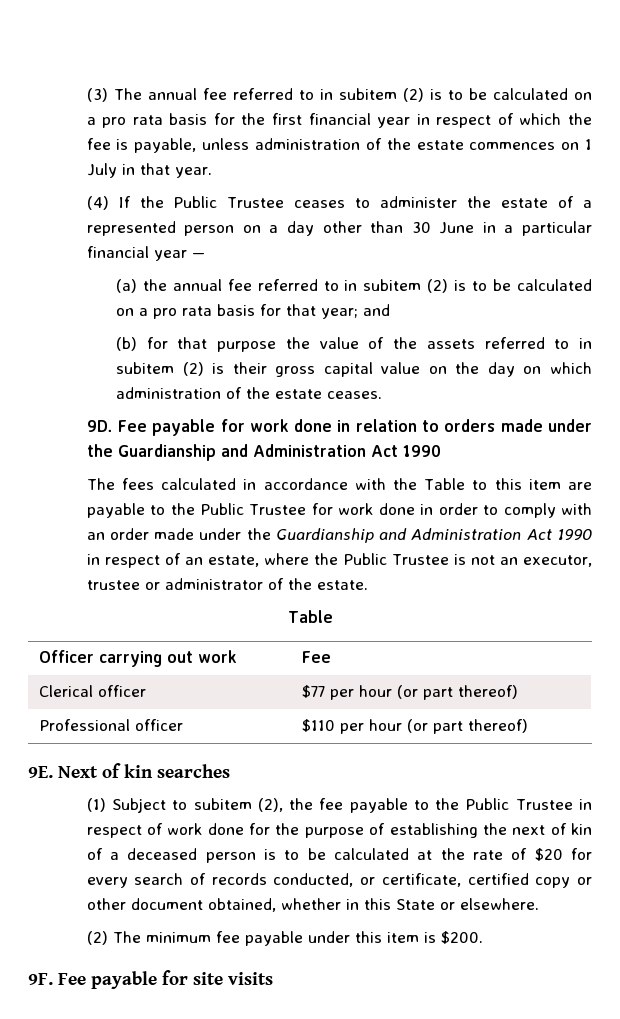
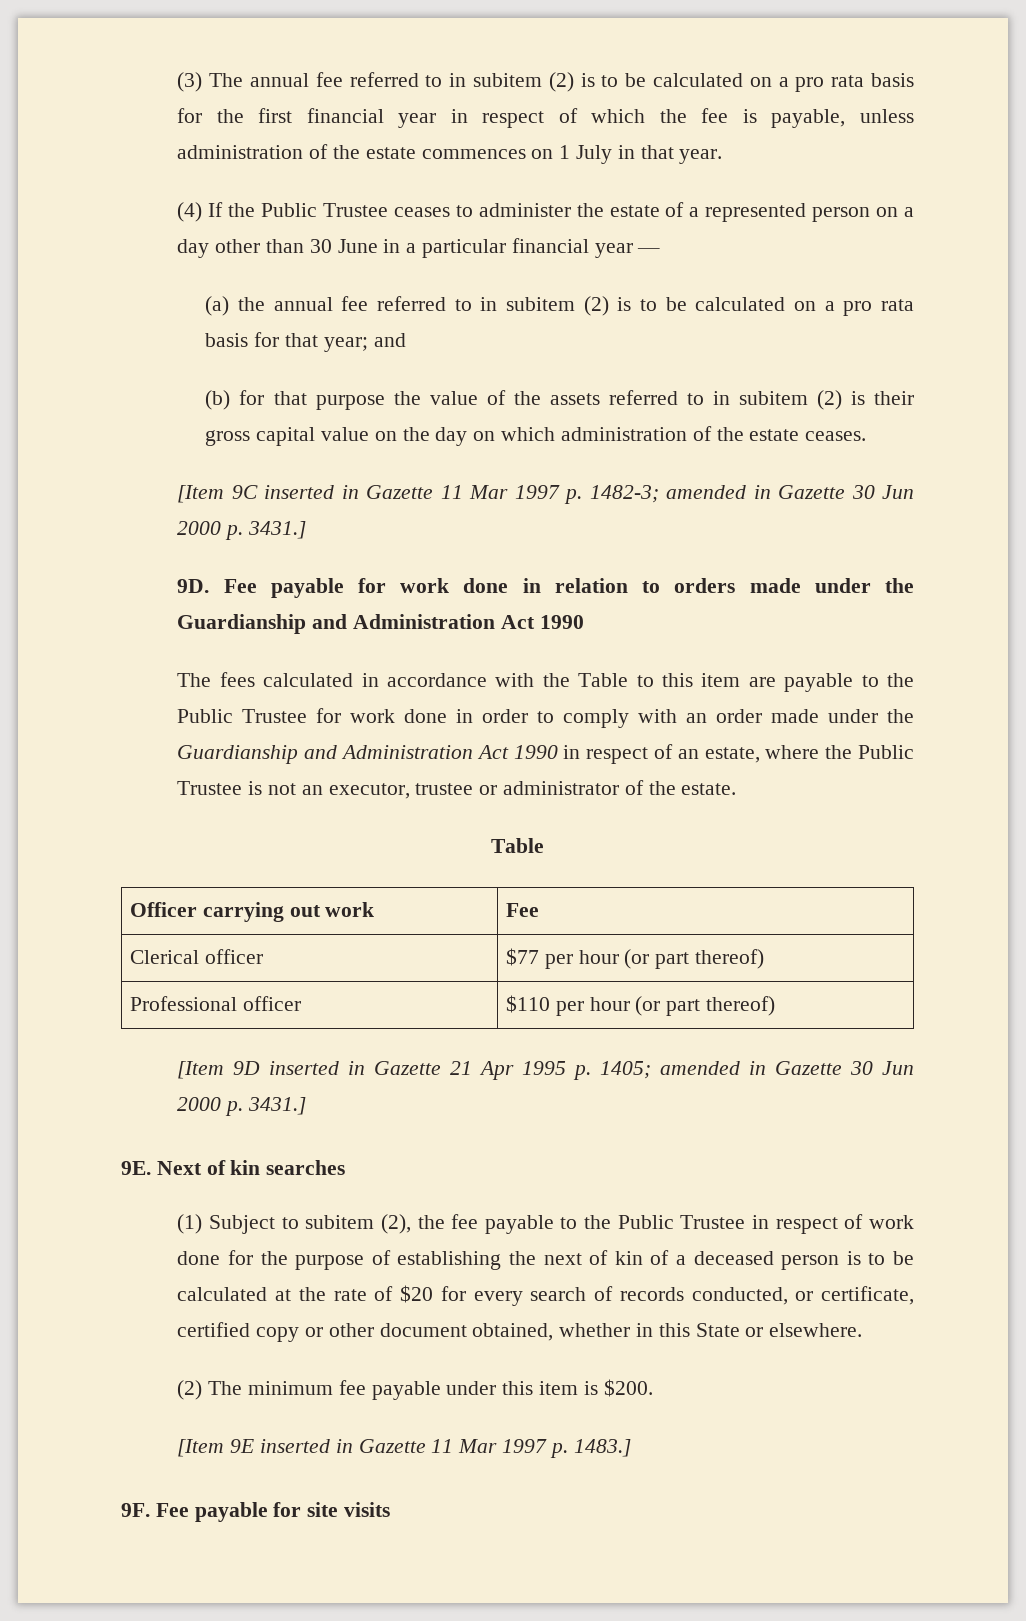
(382, 395) none -> [177,485,914,504] [177,521,306,540] // [Item 9C inserted in Gazette 11 Mar 1997 p. 1482-3; amended in Gazette 30 Jun 2000 p. 3431.]
(528, 726) none -> [177,1061,914,1080] [177,1097,306,1116] // [Item 9D inserted in Gazette 21 Apr 1995 p. 1405; amended in Gazette 30 Jun 2000 p. 3431.]
(483, 937) none -> [177,1439,631,1458] // [Item 9E inserted in Gazette 11 Mar 1997 p. 1483.]

